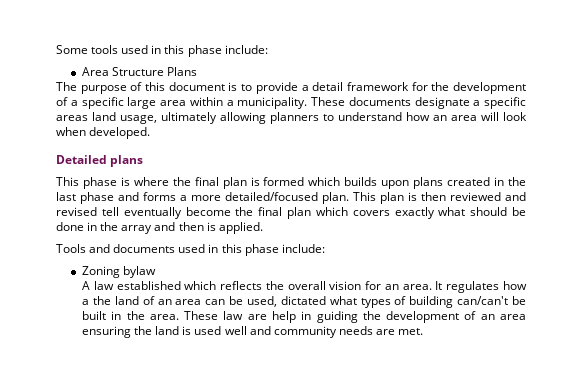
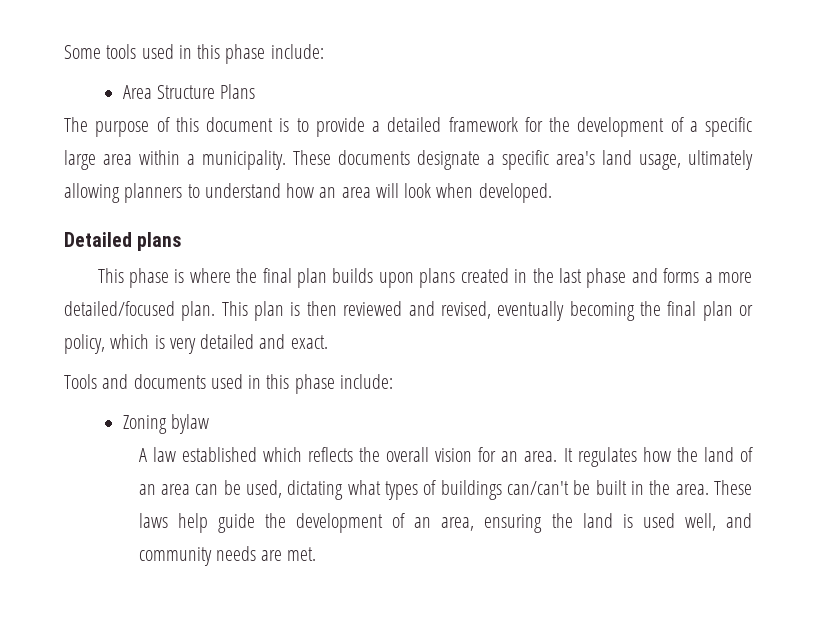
[312,82,344,91] detail -> [387,117,442,132] detailed
[56,115,88,121] areas -> [555,151,595,165] area's
[250,177,341,186] is formed which -> (328, 278) none
[56,207,526,219] [56,222,263,234] revised tell eventually become the final plan which covers exactly what should be done in the array and then is applied. -> [440,301,753,321] [64,334,328,354] revised, eventually becoming the final plan or policy, which is very detailed and exact.
[82,299,90,305] a -> (671, 454) none
[280,296,326,305] dictated -> [287,480,344,500] dictating
[409,296,454,308] building -> [440,480,502,500] buildings
[223,311,358,323] law are help in guiding -> [138,513,255,533] laws help guide
[499,314,526,320] area -> [441,517,475,531] area,
[224,326,247,335] well -> [684,513,716,531] well,

